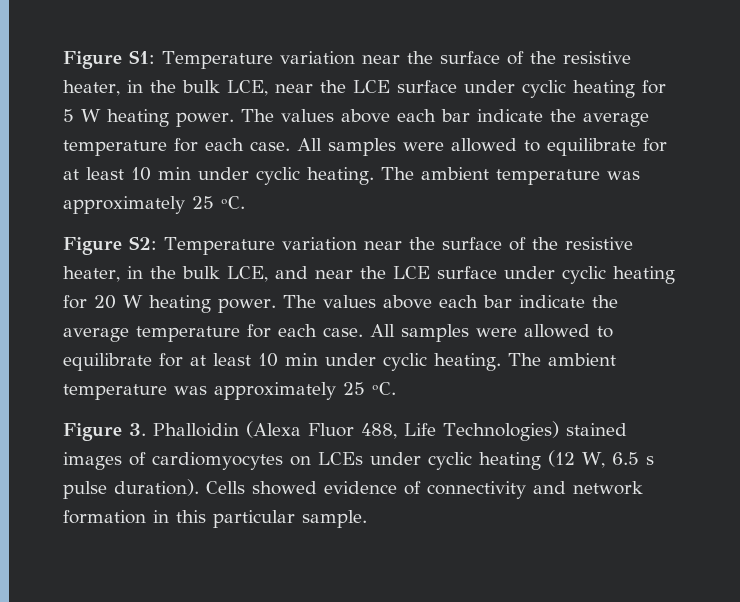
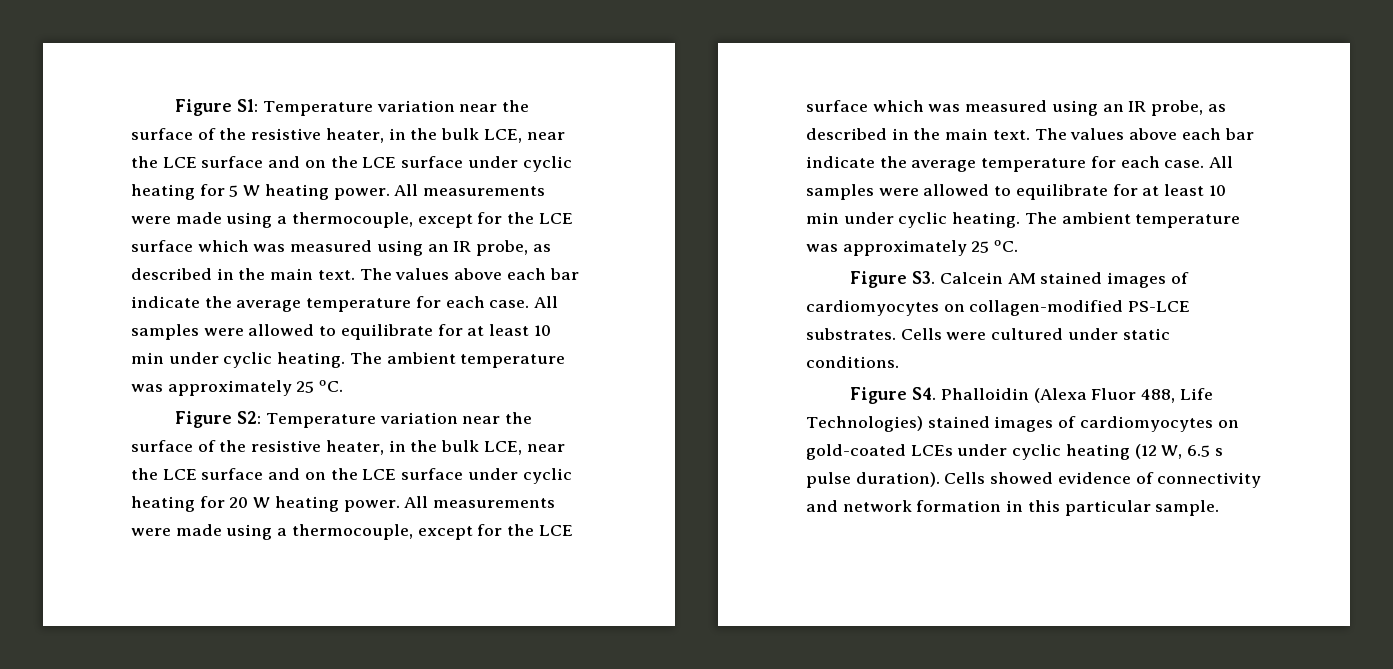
(457, 86) none -> [268,156,464,168] and on the LCE surface
(234, 119) none -> [394,184,546,196] [131,212,573,228] [131,240,551,256] [131,268,355,280] All measurements were made using a thermocouple, except for the LCE surface which was measured using an IR probe, as described in the main text.
[274,266,353,279] and near -> [526,444,565,452] [131,468,326,480] near the LCE surface and on
(276, 305) none -> [404,496,556,508] [131,524,573,540] [806,100,1226,116] [806,128,1030,140] All measurements were made using a thermocouple, except for the LCE surface which was measured using an IR probe, as described in the main text.
[129,423,146,436] 3. -> [912,271,1189,288] [806,300,1191,316] [806,328,1170,340] [806,356,899,368] [850,387,937,404] S3. Calcein AM stained images of cardiomyocytes on collagen-modified PS-LCE substrates. Cells were cultured under static conditions. // Figure S4.
(311, 461) none -> [806,444,906,460] gold-coated

